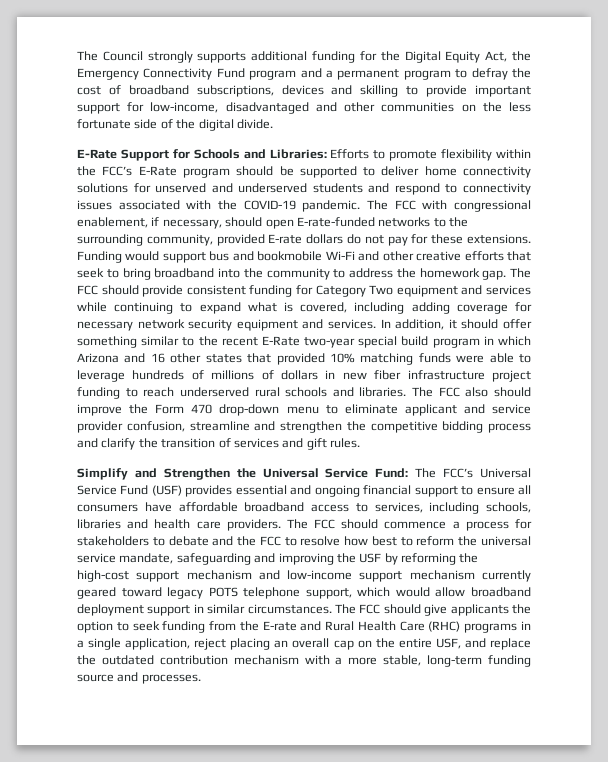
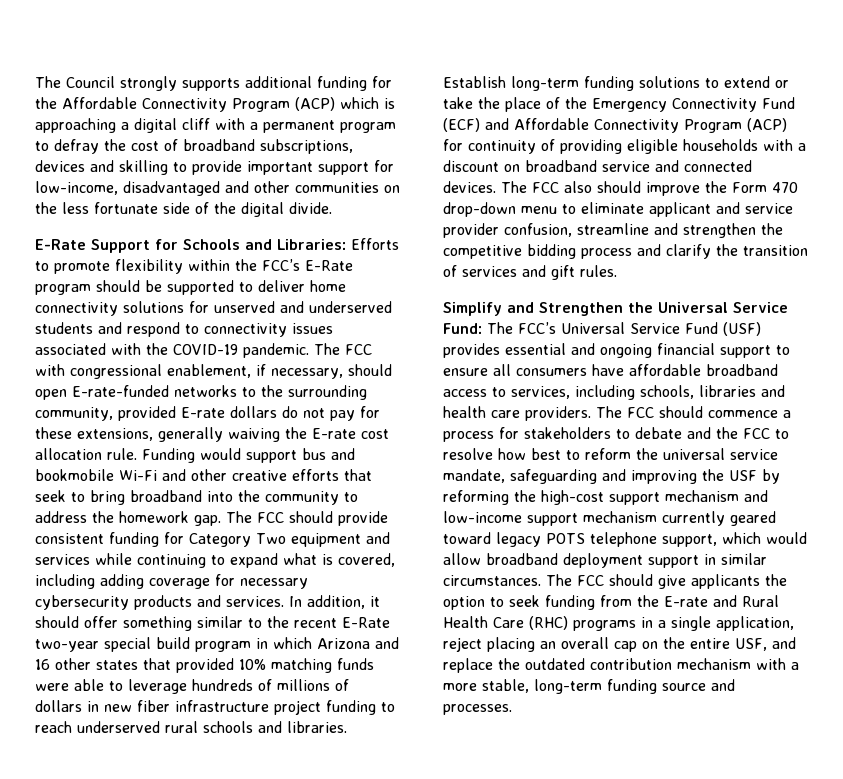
[404,51,531,63] [77,68,322,80] Digital Equity Act, the Emergency Connectivity Fund program and -> [62,97,395,112] [35,118,245,133] Affordable Connectivity Program (ACP) which is approaching a digital cliff with
[467,234,532,244] extensions. -> [77,427,389,442] [35,448,137,460] extensions, generally waiving the E-rate cost allocation rule.
[137,319,298,331] network security equipment -> [35,595,192,610] cybersecurity products
(407, 392) none -> [443,76,789,91] [443,97,795,112] [443,118,787,133] [443,139,806,154] [443,160,752,172] [443,181,496,193] Establish long-term funding solutions to extend or take the place of the Emergency Connectivity Fund (ECF) and Affordable Connectivity Program (ACP) for continuity of providing eligible households with a discount on broadband service and connected devices.

